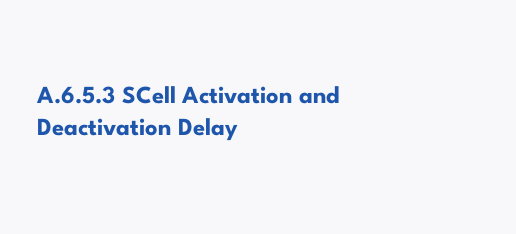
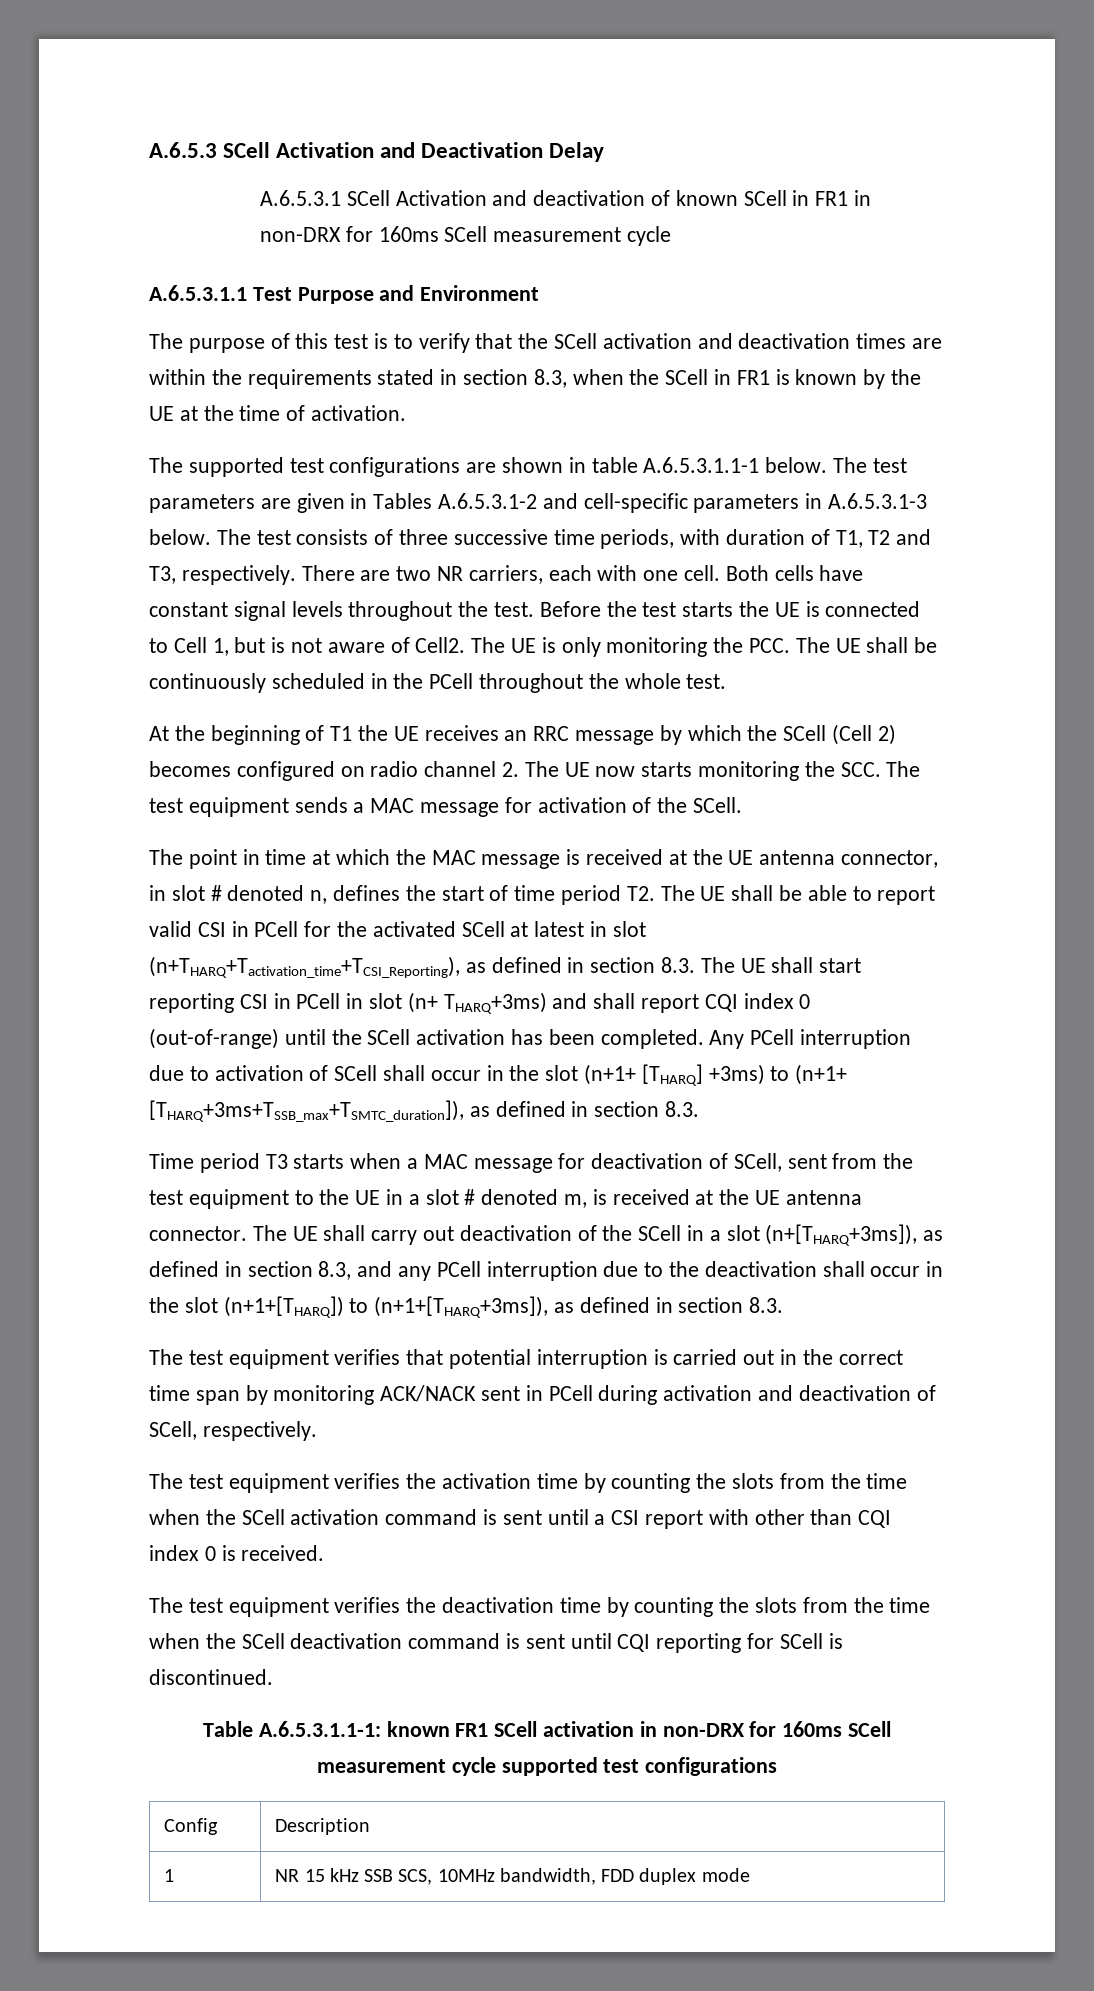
(238, 129) none -> [260,190,872,206] [260,226,672,246] [149,285,540,304] [149,333,943,353] [149,369,922,389] [149,405,407,421] [149,457,907,477] [149,493,928,513] [149,529,932,549] [149,565,864,585] [149,601,921,621] [149,637,938,657] [149,673,727,693] [149,724,896,745] [149,761,921,781] [149,797,743,817] [149,849,939,869] [149,885,936,905] [149,921,646,937] [149,956,862,978] [149,992,811,1014] [149,1028,912,1049] [149,1064,848,1086] [149,1100,700,1122] [149,1153,914,1173] [149,1189,862,1209] [149,1224,944,1246] [149,1261,944,1281] [149,1296,784,1318] [149,1349,903,1369] [149,1385,936,1405] [149,1421,317,1441] [149,1473,908,1493] [149,1509,892,1529] [149,1545,325,1561] [149,1597,931,1617] [149,1633,843,1653] [149,1669,273,1685] [202,1721,892,1737] [316,1757,778,1776] [164,1818,219,1835] [275,1818,371,1835] [164,1869,175,1882] [275,1868,750,1885] // A.6.5.3.1 SCell Activation and deactivation of known SCell in FR1 in non-DRX for 160ms SCell measurement cycle // A.6.5.3.1.1 Test Purpose and Environment // The purpose of this test is to verify that the SCell activation and deactivation times are within the requirements stated in section 8.3, when the SCell in FR1 is known by the UE at the time of activation. // The supported test configurations are shown in table A.6.5.3.1.1-1 below. The test parameters are given in Tables A.6.5.3.1-2 and cell-specific parameters in A.6.5.3.1-3 below. The test consists of three successive time periods, with duration of T1, T2 and T3, respectively. There are two NR carriers, each with one cell. Both cells have constant signal levels throughout the test. Before the test starts the UE is connected to Cell 1, but is not aware of Cell2. The UE is only monitoring the PCC. The UE shall be continuously scheduled in the PCell throughout the whole test. // At the beginning of T1 the UE receives an RRC message by which the SCell (Cell 2) becomes configured on radio channel 2. The UE now starts monitoring the SCC. The test equipment sends a MAC message for activation of the SCell. // The point in time at which the MAC message is received at the UE antenna connector, in slot # denoted n, defines the start of time period T2. The UE shall be able to report valid CSI in PCell for the activated SCell at latest in slot (n+THARQ+Tactivation_time+TCSI_Reporting), as defined in section 8.3. The UE shall start reporting CSI in PCell in slot (n+ THARQ+3ms) and shall report CQI index 0 (out-of-range) until the SCell activation has been completed. Any PCell interruption due to activation of SCell shall occur in the slot (n+1+ [THARQ] +3ms) to (n+1+ [THARQ+3ms+TSSB_max+TSMTC_duration]), as defined in section 8.3. // Time period T3 starts when a MAC message for deactivation of SCell, sent from the test equipment to the UE in a slot # denoted m, is received at the UE antenna connector. The UE shall carry out deactivation of the SCell in a slot (n+[THARQ+3ms]), as defined in section 8.3, and any PCell interruption due to the deactivation shall occur in the slot (n+1+[THARQ]) to (n+1+[THARQ+3ms]), as defined in section 8.3. // The test equipment verifies that potential interruption is carried out in the correct time span by monitoring ACK/NACK sent in PCell during activation and deactivation of SCell, respectively. // The test equipment verifies the activation time by counting the slots from the time when the SCell activation command is sent until a CSI report with other than CQI index 0 is received. // The test equipment verifies the deactivation time by counting the slots from the time when the SCell deactivation command is sent until CQI reporting for SCell is discontinued. // Table A.6.5.3.1.1-1: known FR1 SCell activation in non-DRX for 160ms SCell measurement cycle supported test configurations // Config | Description // 1 | NR 15 kHz SSB SCS, 10MHz bandwidth, FDD duplex mode

